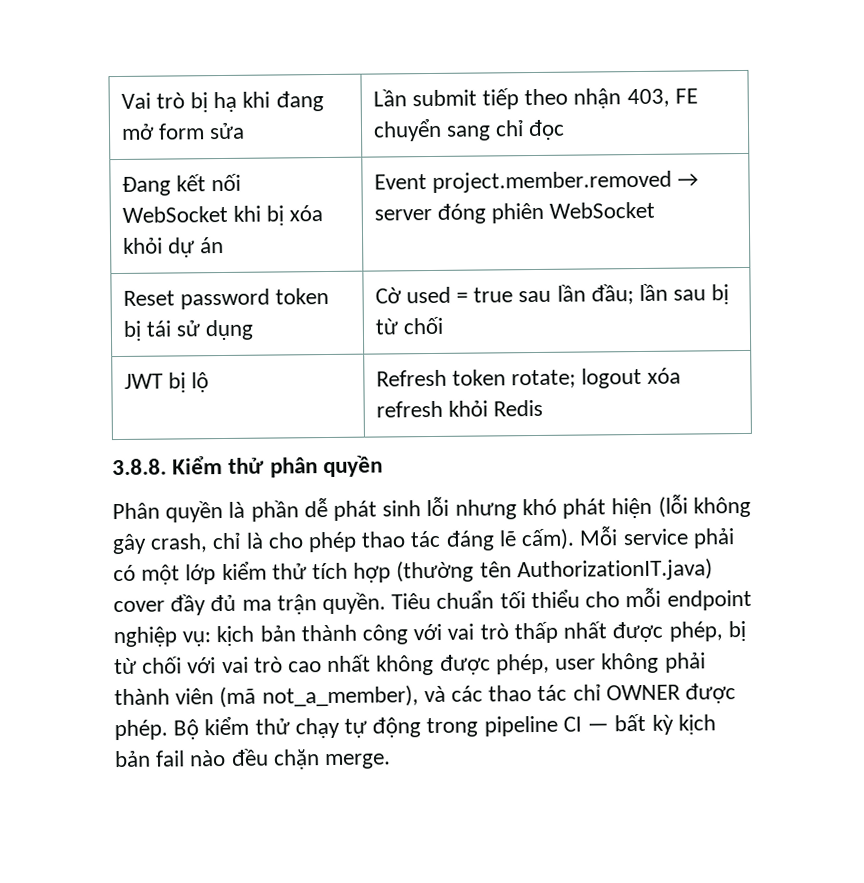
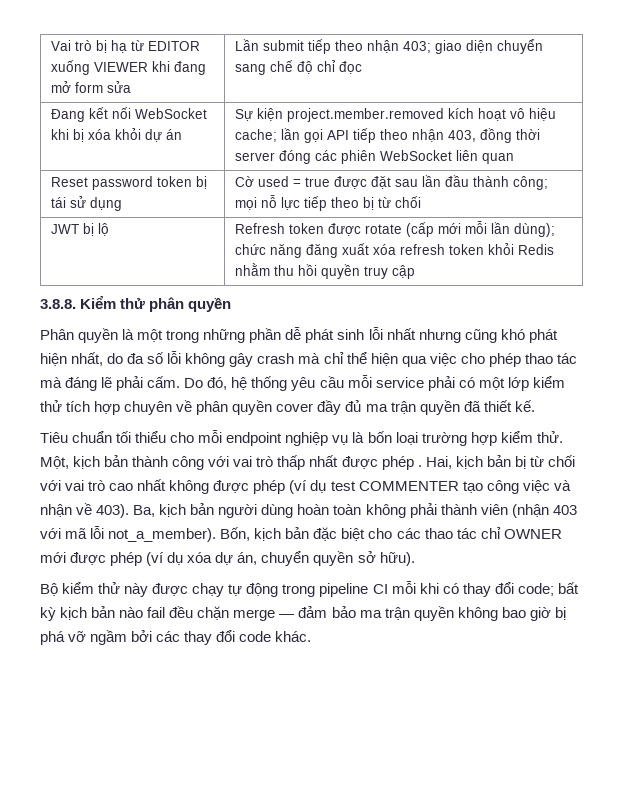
(238, 102) none -> [130,40,200,51] [50,60,148,75] từ EDITOR xuống VIEWER
[626,88,698,108] [372,118,491,142] 403, FE chuyển sang -> [402,39,543,54] [234,60,313,75] 403; giao diện chuyển sang chế độ
[373,170,699,193] Event project.member.removed → -> [234,108,556,122] [234,128,540,143] Sự kiện project.member.removed kích hoạt vô hiệu cache; lần gọi API tiếp theo nhận 403, đồng thời
(486, 213) none -> [314,150,337,161] các
(656, 210) none -> [455,150,514,164] liên quan
[518,283,707,305] sau lần đầu; lần sau -> [333,175,548,190] [234,195,359,211] được đặt sau lần đầu thành công; mọi nỗ lực tiếp theo
[510,367,643,389] rotate; logout -> [327,221,555,237] [234,243,369,258] được rotate (cấp mới mỗi lần dùng); chức năng đăng xuất
(443, 409) none -> [448,244,484,255] token
(543, 408) none -> [234,263,415,279] nhằm thu hồi quyền truy cập
(246, 509) none -> [137,329,246,343] một trong những
[454,494,751,520] [112,532,264,555] nhưng khó phát hiện (lỗi không gây crash, chỉ là -> [386,328,558,343] [40,351,457,367] nhất nhưng cũng khó phát hiện nhất, do đa số lỗi không gây crash mà chỉ thể hiện qua việc
(442, 539) none -> [40,377,62,388] mà
[521,526,619,551] cấm). Mỗi -> [116,375,372,391] phải cấm. Do đó, hệ thống yêu cầu mỗi
[396,558,713,583] (thường tên AuthorizationIT.java) -> [124,400,273,415] chuyên về phân quyền
[322,592,387,615] quyền. -> [419,400,535,415] quyền đã thiết kế. //
[182,631,212,647] vụ: -> [332,431,563,446] [40,456,69,469] vụ là bốn loại trường hợp kiểm thử. Một,
[668,621,723,642] phép, -> [381,455,511,470] phép . Hai, kịch bản
[495,652,706,675] [114,685,446,709] phép, user không phải thành viên (mã not_a_member), và -> [253,480,571,494] [40,503,577,518] [40,526,393,542] phép (ví dụ test COMMENTER tạo công việc và nhận về 403). Ba, kịch bản người dùng hoàn toàn không phải thành viên (nhận 403 với mã lỗi not_a_member). Bốn, kịch bản đặc biệt cho
[685,683,737,704] [114,719,168,741] được phép. -> [40,551,415,566] mới được phép (ví dụ xóa dự án, chuyển quyền sở hữu). //
(290, 726) none -> [124,583,189,597] này được
[587,713,716,735] [114,748,392,770] — bất kỳ kịch bản fail nào đều chặn merge. -> [391,581,579,597] [40,606,566,621] [40,630,312,645] mỗi khi có thay đổi code; bất kỳ kịch bản nào fail đều chặn merge — đảm bảo ma trận quyền không bao giờ bị phá vỡ ngầm bởi các thay đổi code khác.

